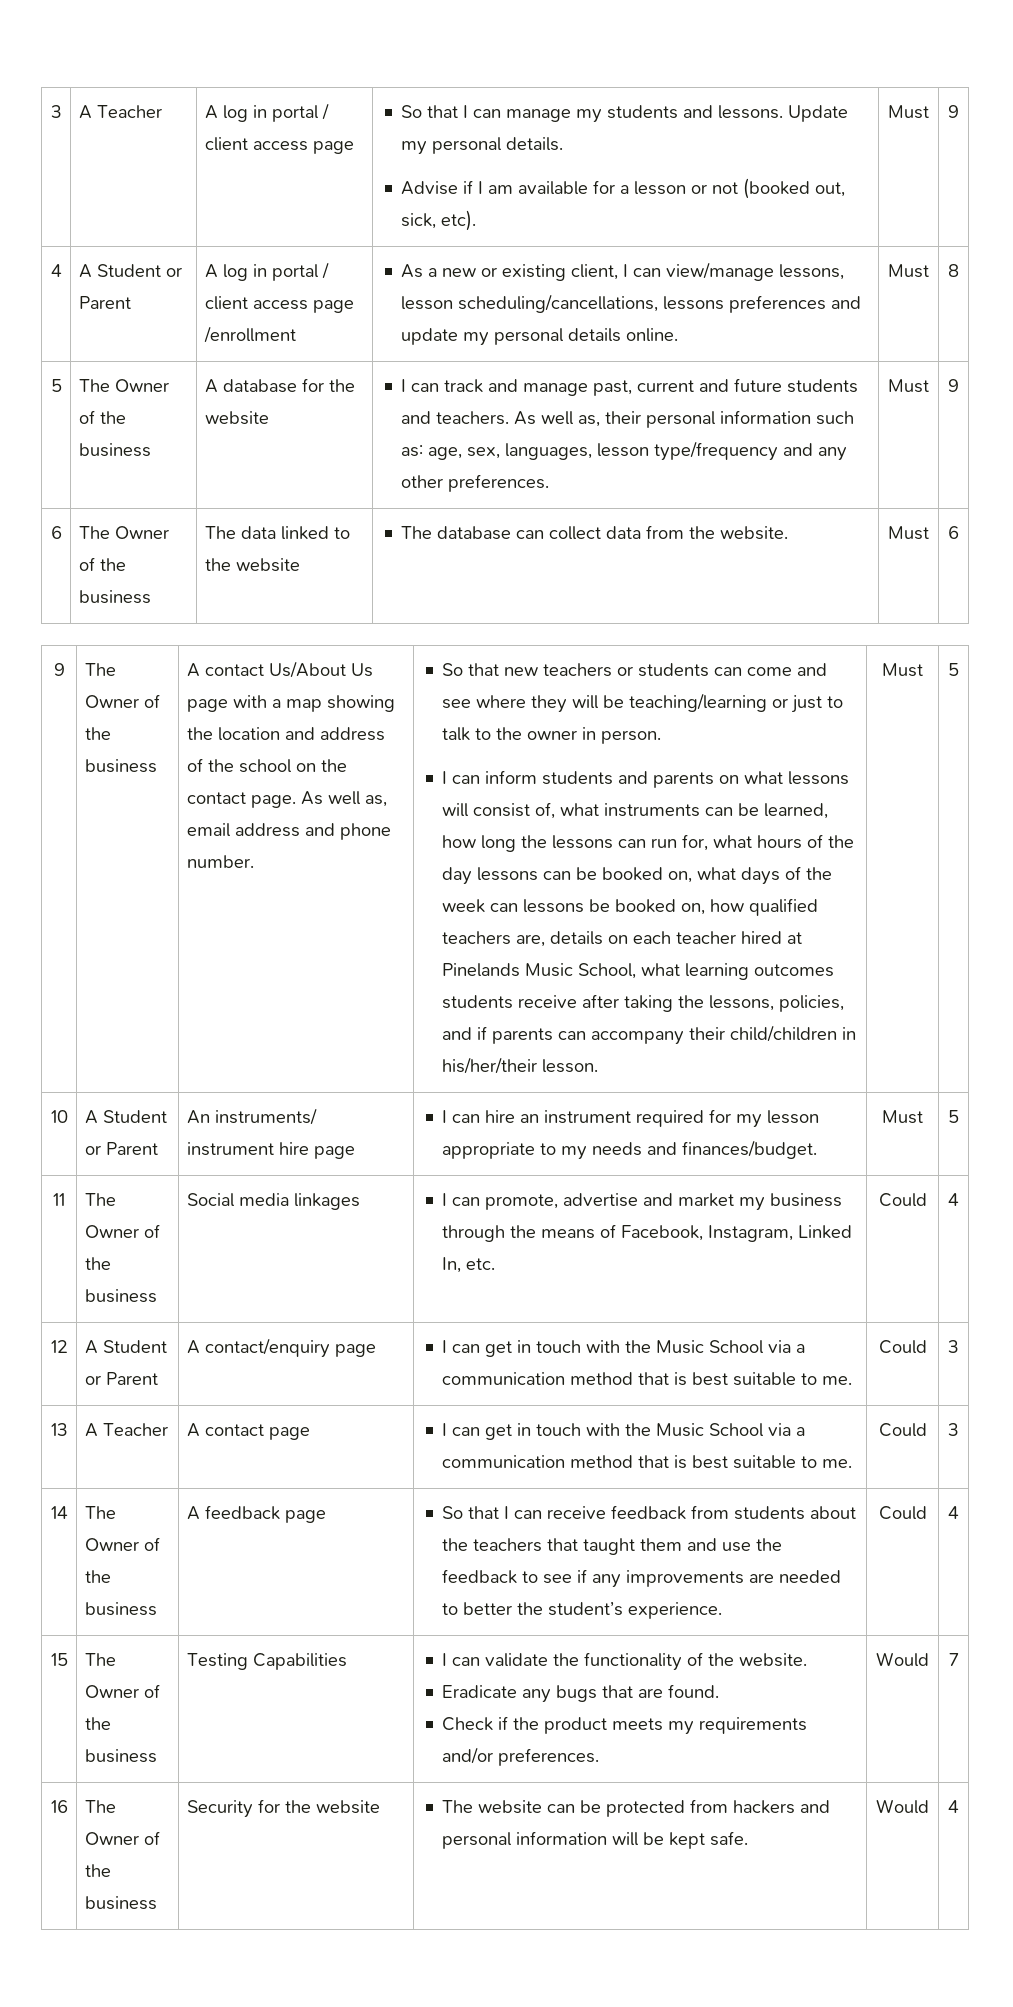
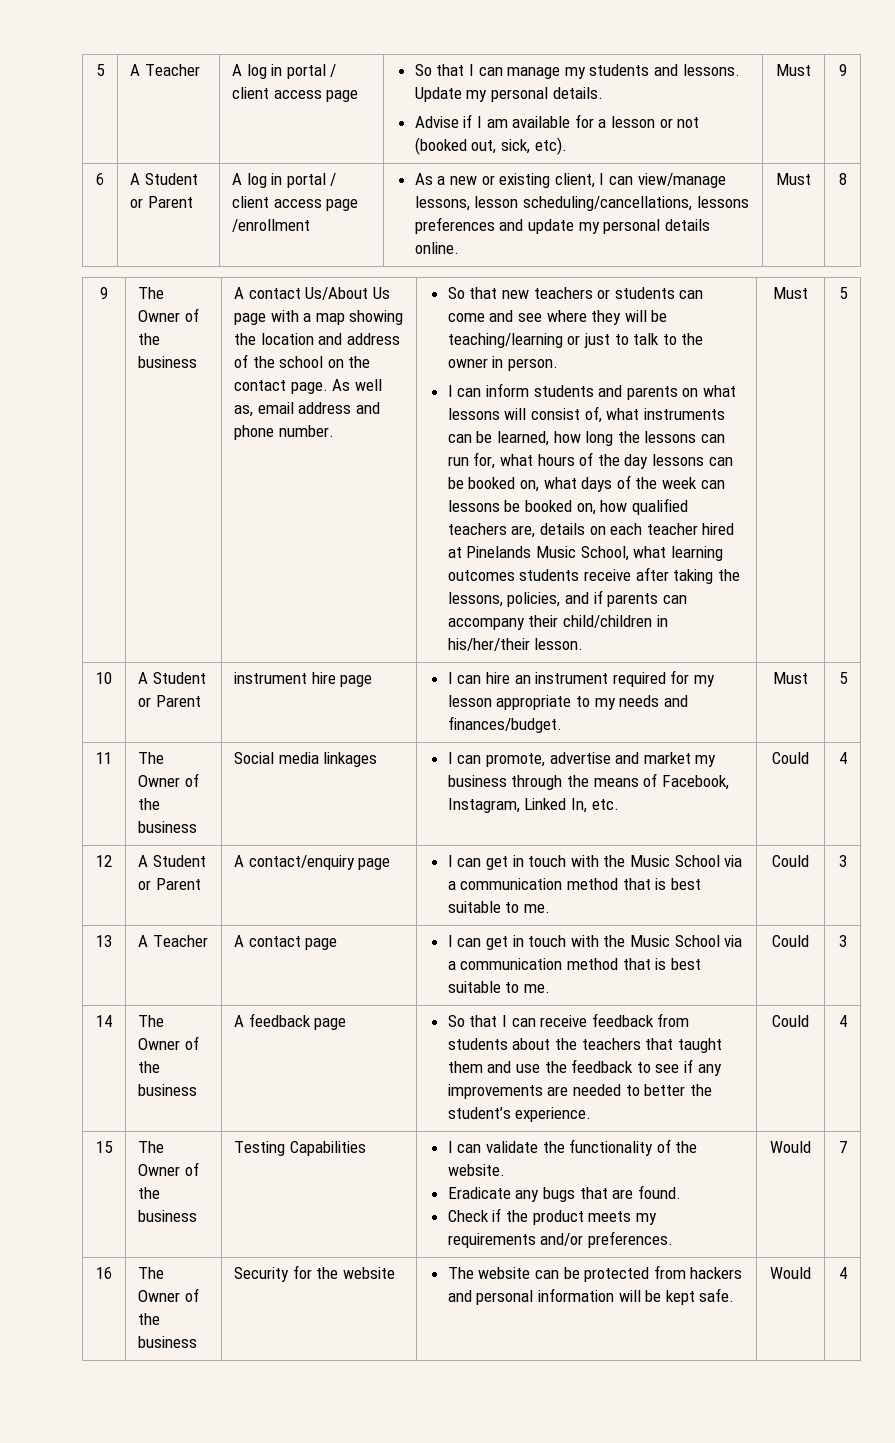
[50,105,62,118] 3 -> [96,64,105,76] 5
[50,264,62,277] 4 -> [96,173,104,185] 6
[50,379,62,392] [78,379,169,392] [78,410,126,424] [78,443,151,457] [204,378,355,393] [204,411,269,425] [401,378,859,396] [401,410,855,428] [401,441,848,461] [401,474,550,492] [888,379,929,393] [948,379,959,392] [50,526,62,539] [78,526,169,539] [78,557,126,571] [78,590,151,604] [204,526,350,540] [204,558,300,572] [401,525,789,540] [888,526,929,540] [948,526,959,539] // 5 | The Owner of the business | A database for the website | I can track and manage past, current and future students and teachers. As well as, their personal information such as: age, sex, languages, lesson type/frequency and any other preferences. | Must | 9 // 6 | The Owner of the business | The data linked to the website | The database can collect data from the website. | Must | 6 -> (847, 179) none
[186,1108,317,1125] An instruments/ -> (201, 701) none

